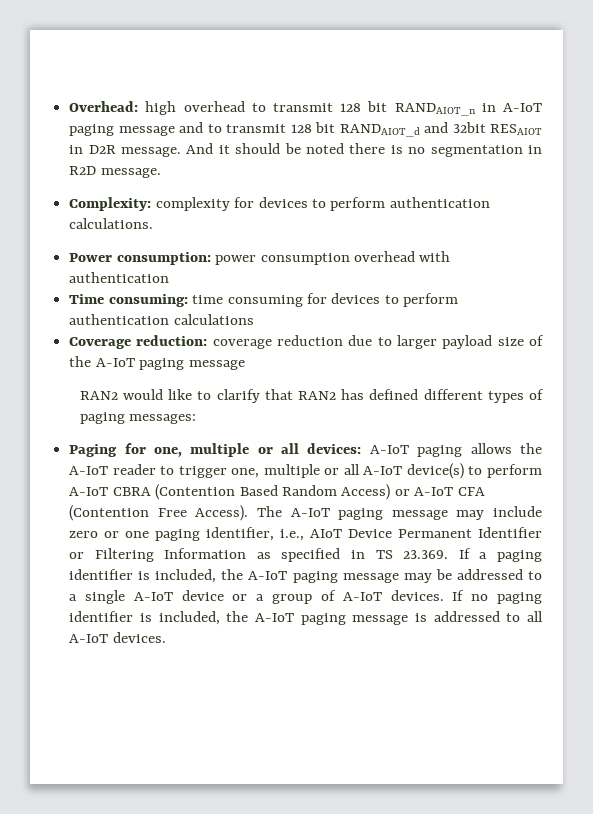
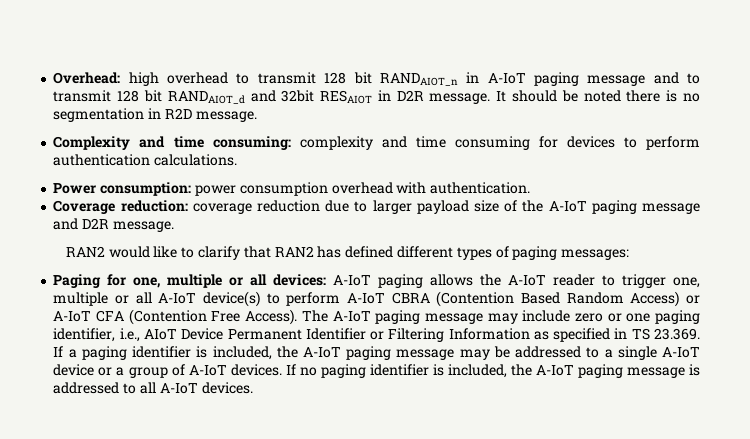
[186,143,230,154] And it -> [496,91,507,102] It
[69,197,230,211] Complexity: complexity -> [53,136,530,150] Complexity and time consuming: complexity and time consuming
[69,272,170,283] [69,293,459,307] [69,314,254,325] authentication // Time consuming: time consuming for devices to perform authentication calculations -> [430,182,531,194] authentication.
(245, 365) none -> [53,218,174,232] and D2R message.

